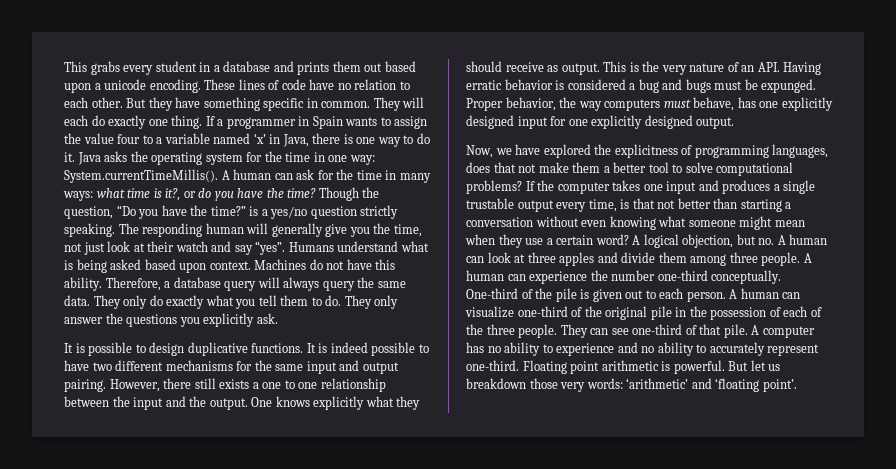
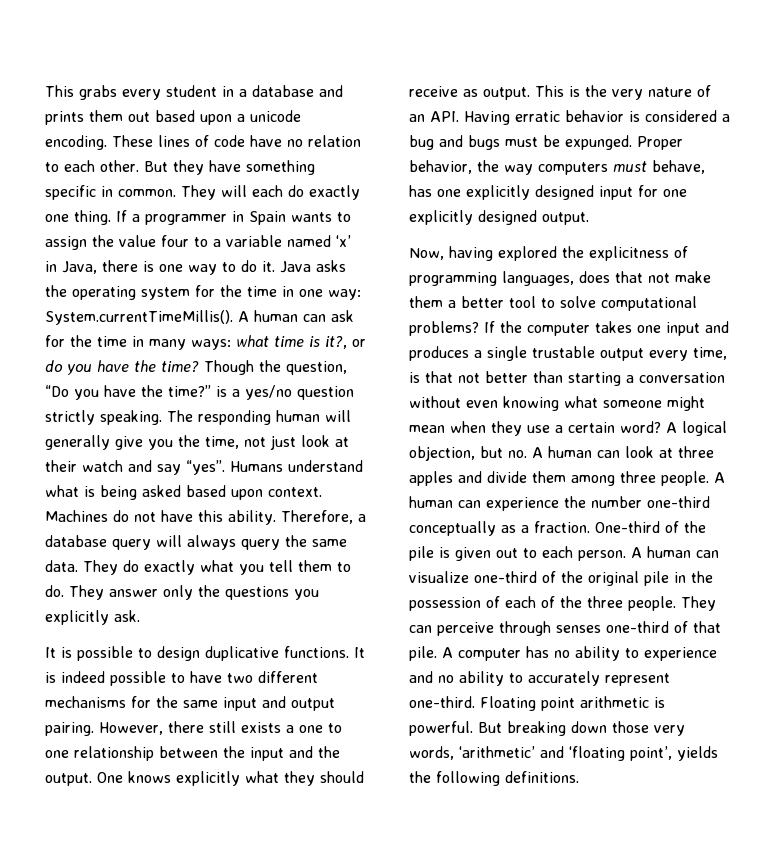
[123,295,148,309] only -> (118, 567) none
[374,295,399,309] [64,317,103,324] only answer -> [109,585,193,600] answer only
[495,144,541,155] we have -> [449,246,493,261] having
[711,270,782,284] conceptually. -> [409,521,590,536] conceptually as a fraction.
[611,328,629,335] see -> [437,621,601,636] perceive through senses
[750,360,781,371] [466,378,526,389] let us breakdown -> [507,721,607,736] breaking down
[586,378,623,389] words: -> [409,746,454,760] words,
[762,379,797,392] point’. -> [630,746,718,761] [409,771,579,786] point’, yields the following definitions.

